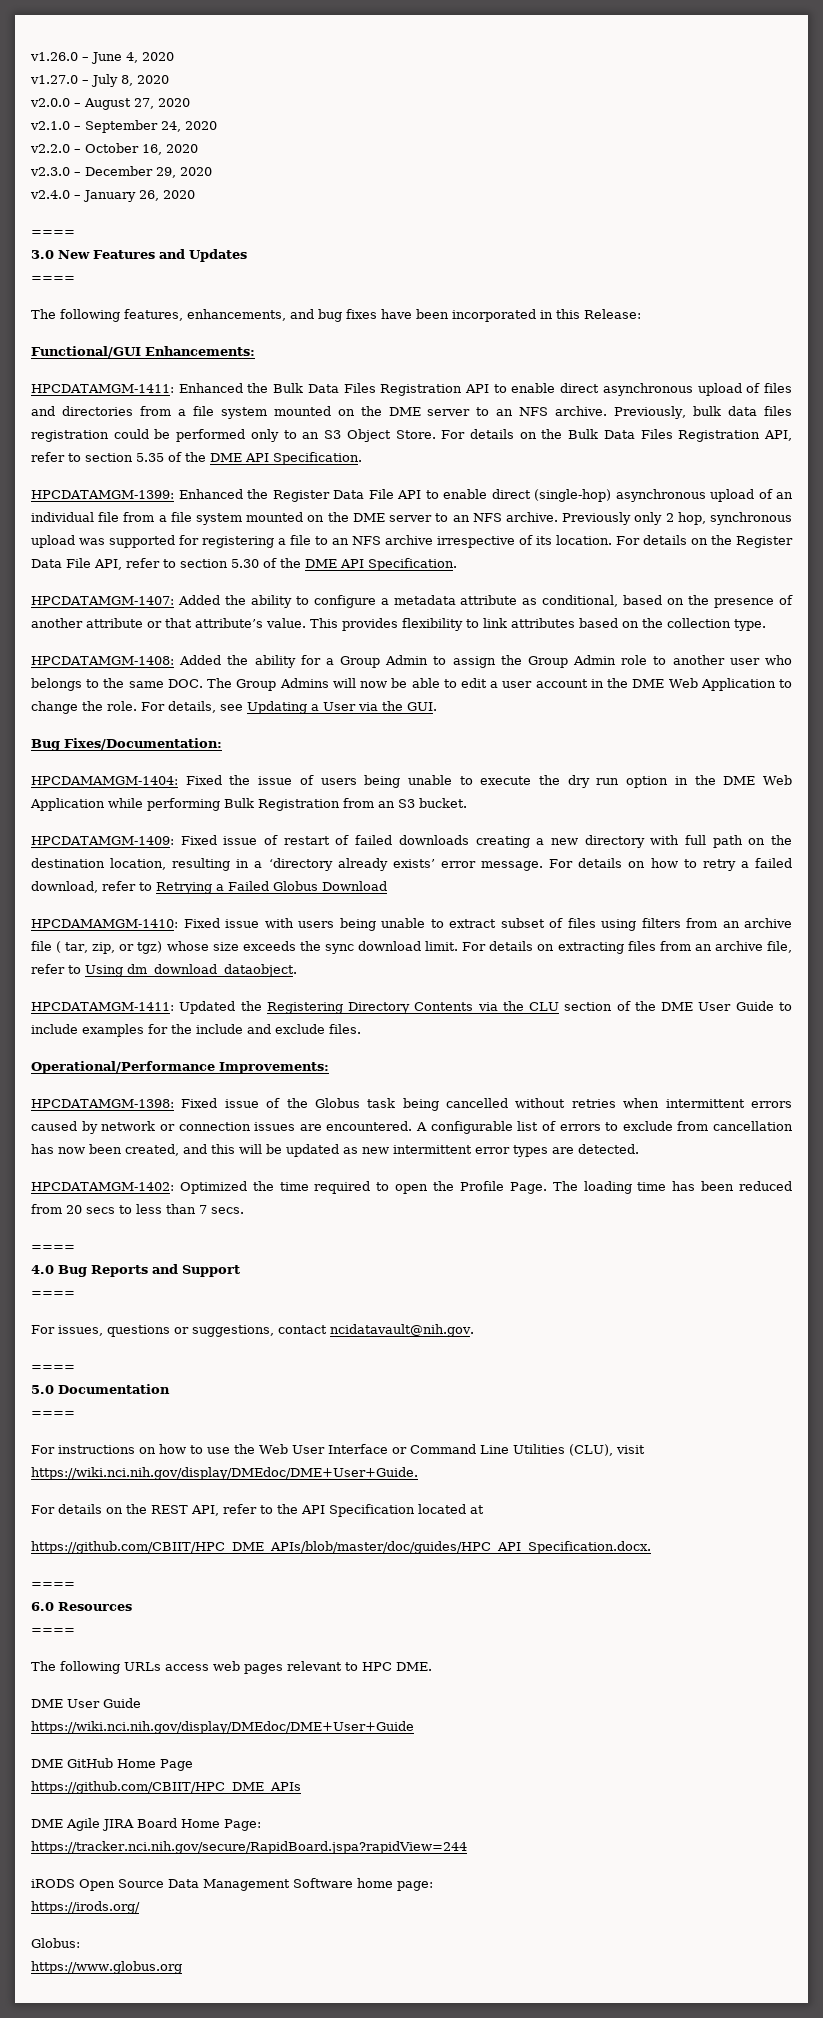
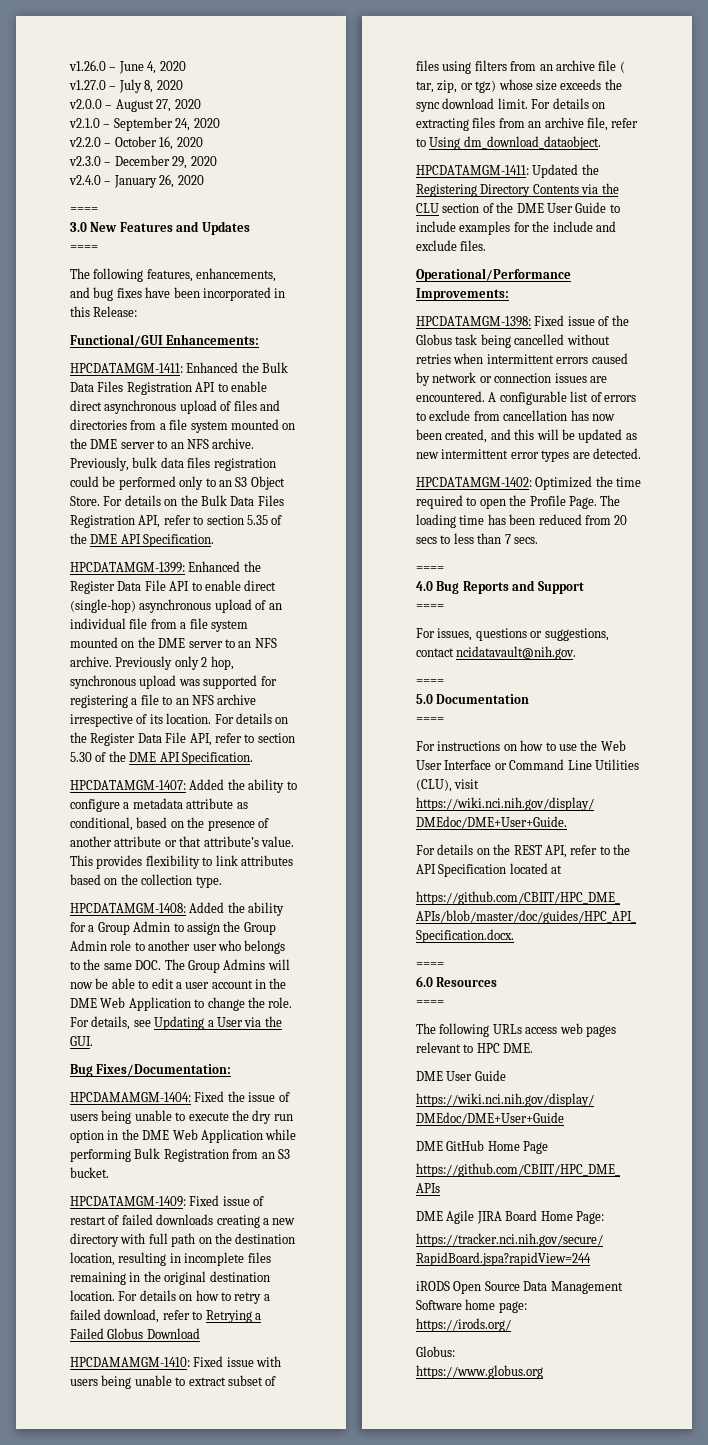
[254,858,544,871] a ‘directory already exists’ error message. -> [184,1252,271,1266] [70,1271,270,1285] [70,1290,115,1301] incomplete files remaining in the original destination location.

